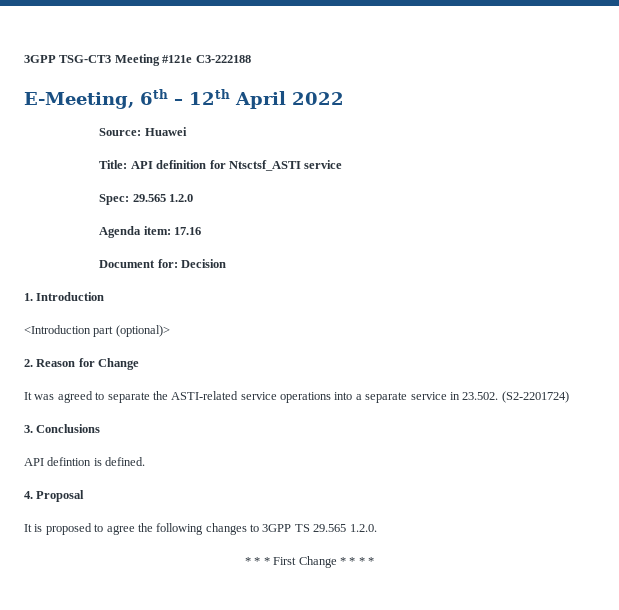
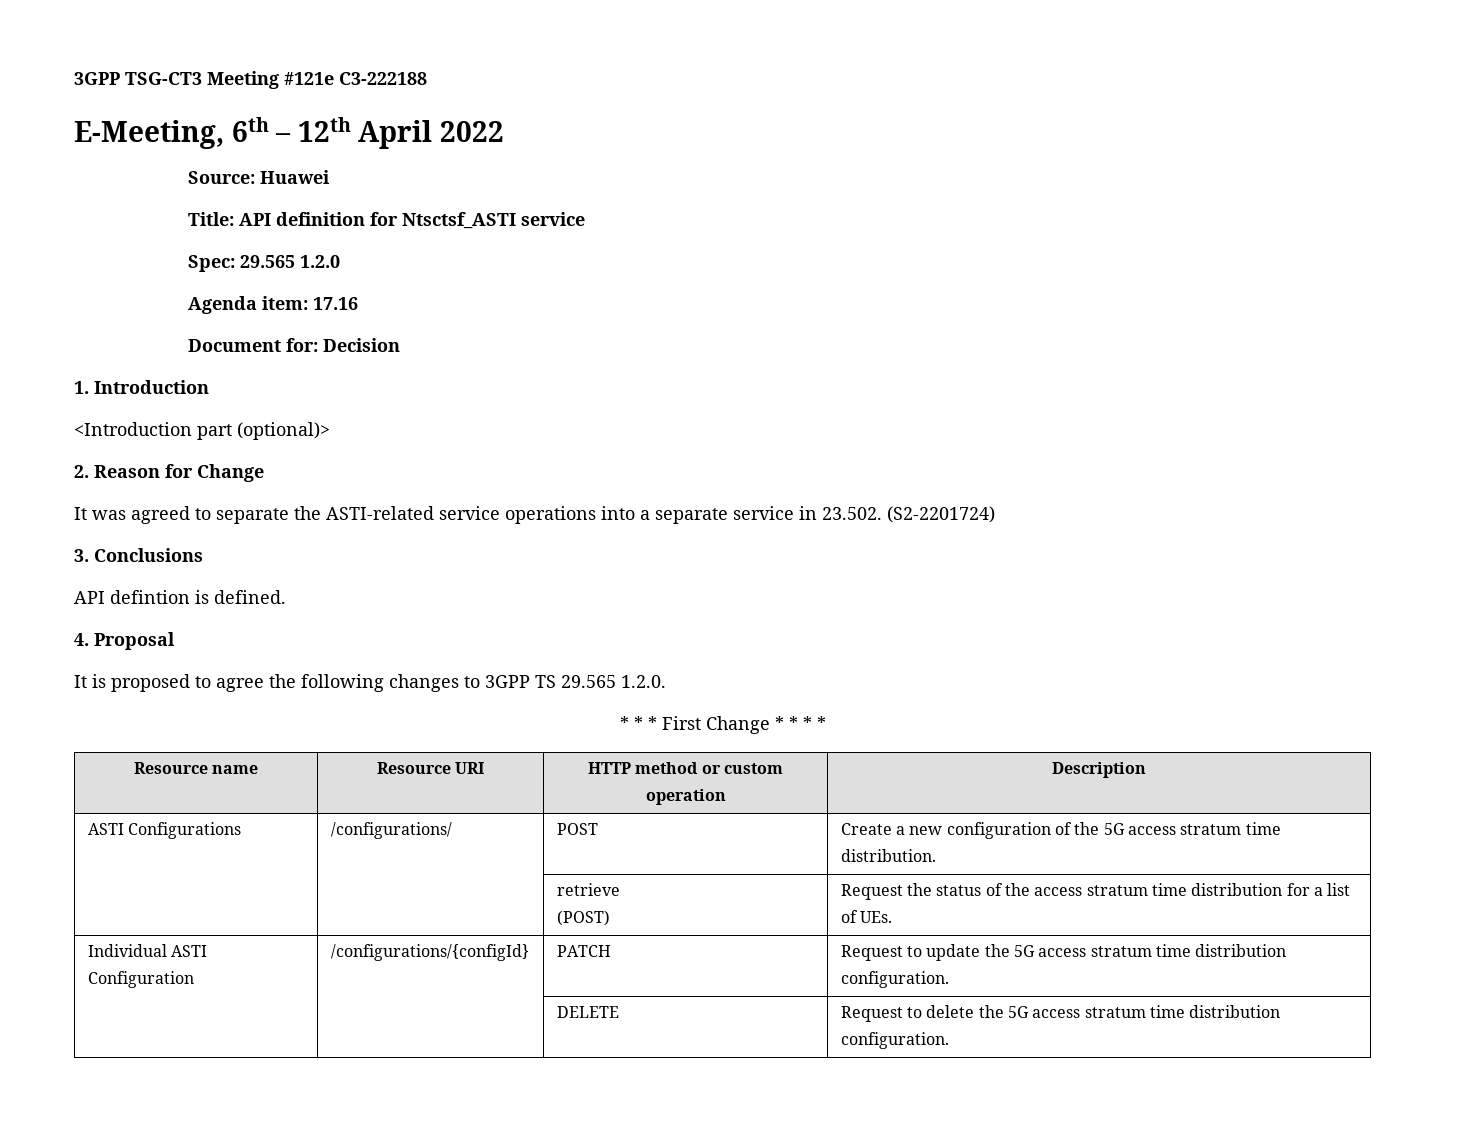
(374, 561) none -> [133,762,259,774] [376,762,485,774] [588,762,783,774] [645,789,726,805] [1052,762,1146,778] [87,822,242,839] [330,822,452,839] [556,823,598,835] [840,822,1281,839] [840,849,936,862] [556,883,620,896] [556,910,610,926] [840,883,1351,900] [840,910,893,923] [87,944,208,957] [87,971,194,988] [330,944,529,961] [556,945,611,957] [840,944,1287,961] [840,971,949,988] [556,1006,619,1018] [840,1005,1281,1022] [840,1032,949,1049] // Resource name | Resource URI | HTTP method or custom operation | Description // ASTI Configurations | /configurations/ | POST | Create a new configuration of the 5G access stratum time distribution. // | | retrieve // (POST) | Request the status of the access stratum time distribution for a list of UEs. // Individual ASTI Configuration | /configurations/{configId} | PATCH | Request to update the 5G access stratum time distribution configuration. // | | DELETE | Request to delete the 5G access stratum time distribution configuration.

